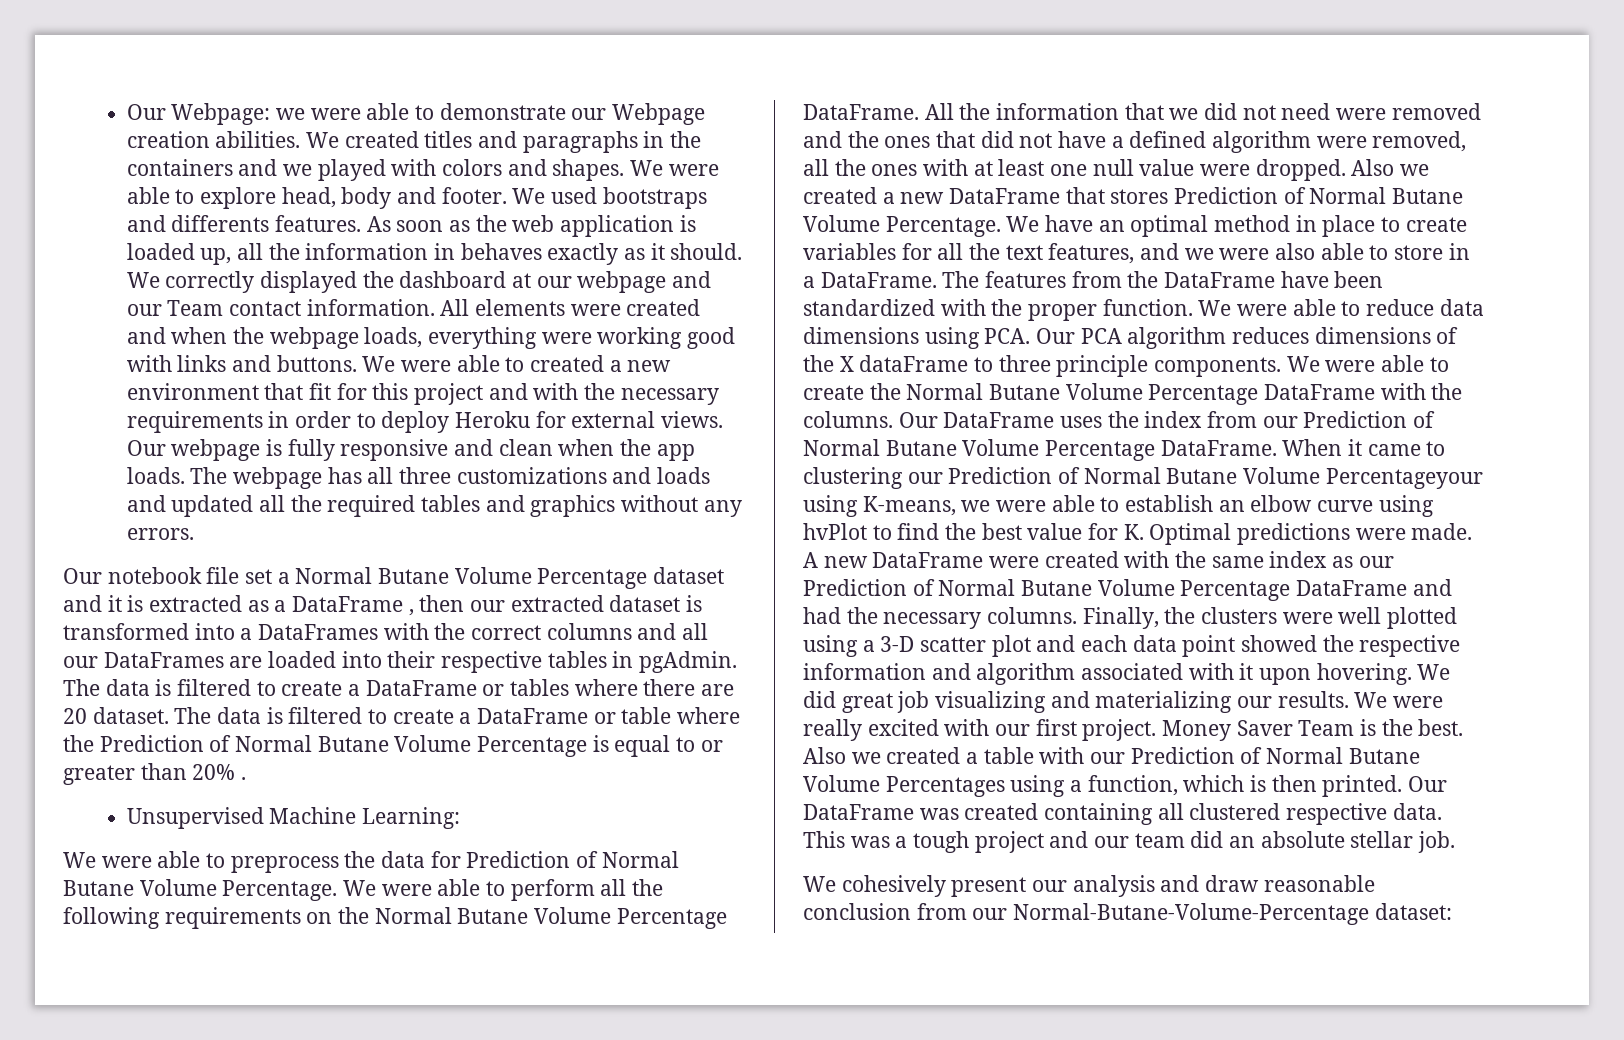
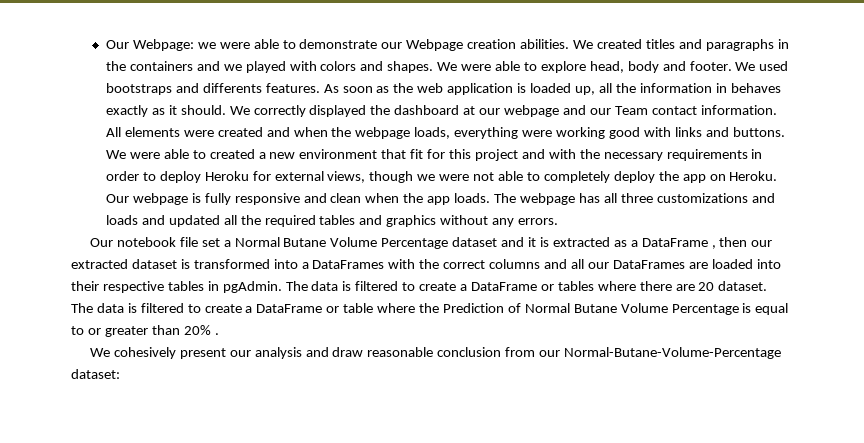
[661,411,724,428] views. -> [327,171,778,183] views, though we were not able to completely deploy the app on Heroku.
[126,807,461,829] [63,851,679,873] [63,879,664,901] [63,907,727,929] [803,103,1481,120] [803,131,1467,153] [803,159,1430,181] [803,187,1464,204] [803,215,1467,237] [803,243,1470,264] [803,271,1384,288] [803,299,1484,321] [803,327,1459,349] [803,355,1449,377] [803,383,1463,405] [803,411,1436,428] [803,439,1446,461] [803,467,1483,489] [803,495,1434,517] [803,523,1473,545] [803,551,1394,568] [803,579,1452,601] [803,607,1458,629] [803,635,1461,657] [803,663,1451,685] [803,691,1444,713] [803,719,1464,741] [803,747,1420,764] [803,775,1448,797] [803,803,1442,825] [803,831,1456,853] // Unsupervised Machine Learning: // We were able to preprocess the data for Prediction of Normal Butane Volume Percentage. We were able to perform all the following requirements on the Normal Butane Volume Percentage DataFrame. All the information that we did not need were removed and the ones that did not have a defined algorithm were removed, all the ones with at least one null value were dropped. Also we created a new DataFrame that stores Prediction of Normal Butane Volume Percentage. We have an optimal method in place to create variables for all the text features, and we were also able to store in a DataFrame. The features from the DataFrame have been standardized with the proper function. We were able to reduce data dimensions using PCA. Our PCA algorithm reduces dimensions of the X dataFrame to three principle components. We were able to create the Normal Butane Volume Percentage DataFrame with the columns. Our DataFrame uses the index from our Prediction of Normal Butane Volume Percentage DataFrame. When it came to clustering our Prediction of Normal Butane Volume Percentageyour using K-means, we were able to establish an elbow curve using hvPlot to find the best value for K. Optimal predictions were made. A new DataFrame were created with the same index as our Prediction of Normal Butane Volume Percentage DataFrame and had the necessary columns. Finally, the clusters were well plotted using a 3-D scatter plot and each data point showed the respective information and algorithm associated with it upon hovering. We did great job visualizing and materializing our results. We were really excited with our first project. Money Saver Team is the best. Also we created a table with our Prediction of Normal Butane Volume Percentages using a function, which is then printed. Our DataFrame was created containing all clustered respective data. This was a tough project and our team did an absolute stellar job. -> (219, 334) none

